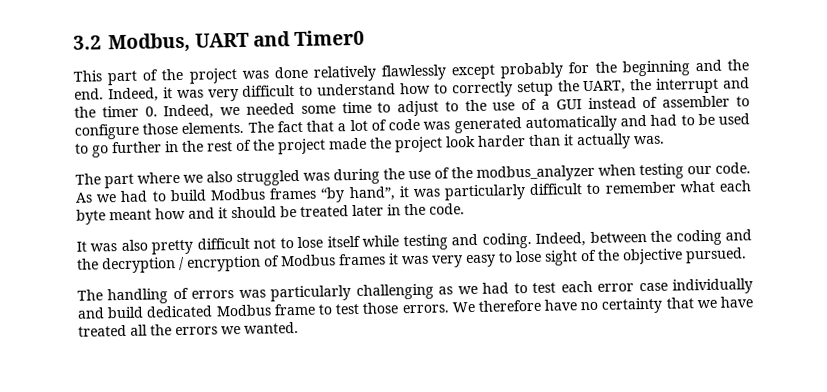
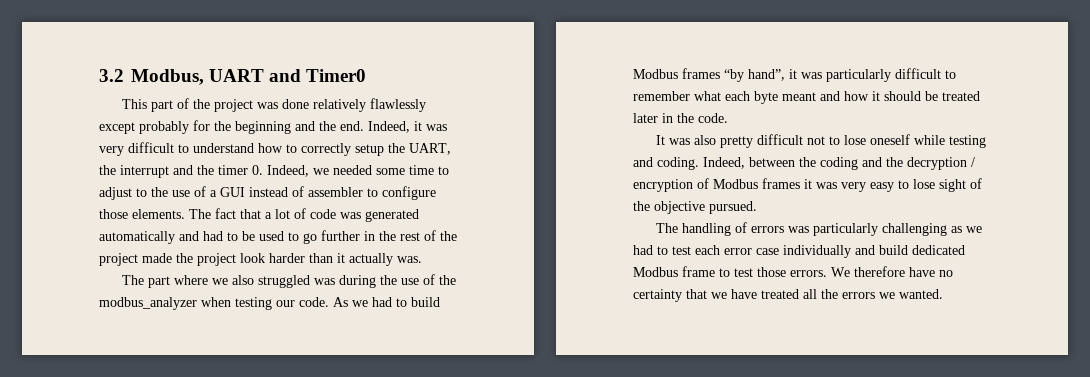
[155,207,215,220] how and -> [820,91,869,101] and how
[326,235,361,248] itself -> [870,134,911,145] oneself

